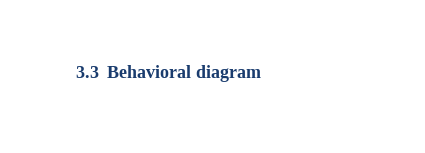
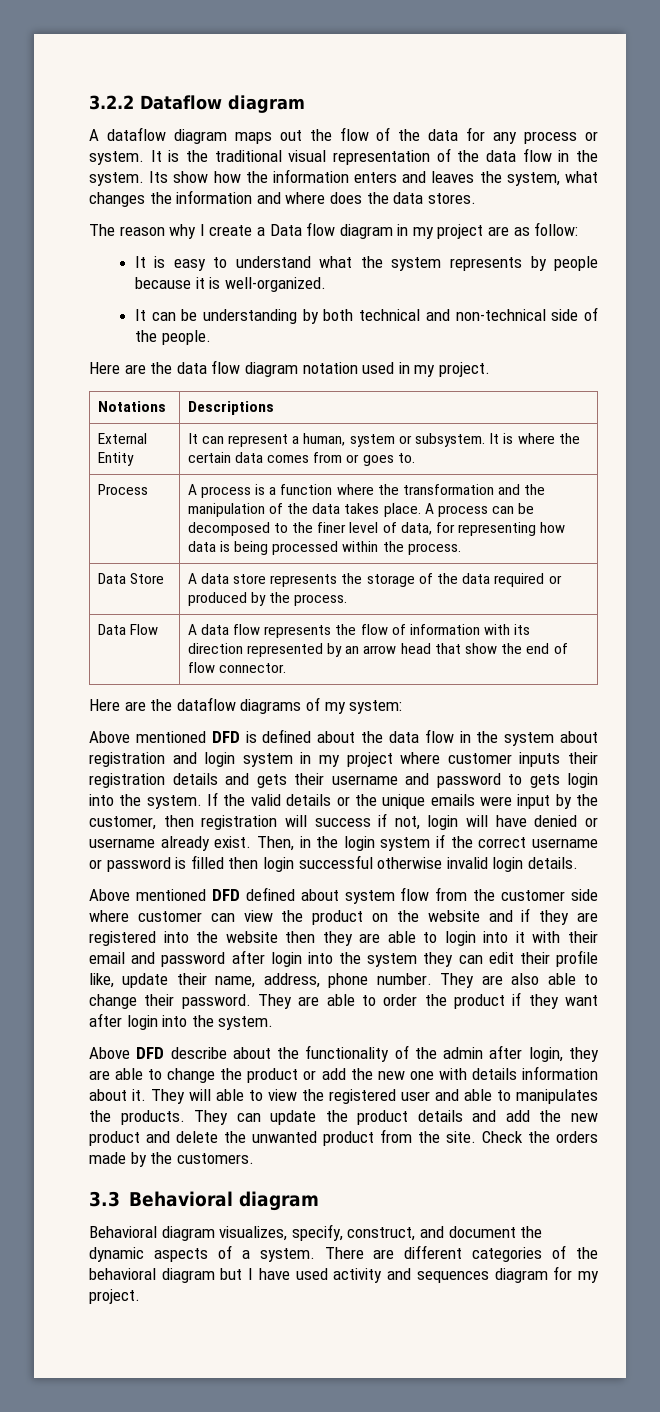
[76,65,261,82] 3.3 Behavioral diagram -> [89,95,305,113] [89,127,598,144] [89,148,598,165] [89,169,598,186] [89,190,476,207] [89,222,579,239] [134,256,598,271] [134,277,326,292] [134,307,598,324] [134,330,211,345] [89,360,490,377] [97,401,166,412] [187,401,274,415] [97,433,147,444] [97,452,134,466] [187,433,580,447] [187,452,415,466] [97,484,148,495] [187,484,546,498] [187,503,535,517] [187,522,566,536] [187,541,461,555] [97,573,164,584] [187,573,562,587] [187,592,348,606] [97,624,158,635] [187,624,531,638] [187,643,568,657] [187,662,286,673] [89,697,403,714] [89,729,598,746] [89,752,598,767] [89,773,598,788] [89,792,598,809] [89,813,598,830] [89,834,598,851] [89,855,578,872] [89,887,598,904] [89,908,598,925] [89,931,599,946] [89,950,598,967] [89,973,598,988] [89,992,598,1009] [89,1013,274,1030] [89,1045,599,1062] [89,1066,599,1083] [89,1089,598,1104] [89,1110,598,1125] [89,1129,598,1146] [89,1152,254,1167] [89,1191,319,1211] [89,1224,543,1241] [89,1245,598,1262] [89,1266,599,1283] [89,1289,140,1304] 3.2.2 Dataflow diagram // A dataflow diagram maps out the flow of the data for any process or system. It is the traditional visual representation of the data flow in the system. Its show how the information enters and leaves the system, what changes the information and where does the data stores. // The reason why I create a Data flow diagram in my project are as follow: // It is easy to understand what the system represents by people because it is well-organized. // It can be understanding by both technical and non-technical side of the people. // Here are the data flow diagram notation used in my project. // Notations | Descriptions // External Entity | It can represent a human, system or subsystem. It is where the certain data comes from or goes to. // Process | A process is a function where the transformation and the manipulation of the data takes place. A process can be decomposed to the finer level of data, for representing how data is being processed within the process. // Data Store | A data store represents the storage of the data required or produced by the process. // Data Flow | A data flow represents the flow of information with its direction represented by an arrow head that show the end of flow connector. // Here are the dataflow diagrams of my system: // Above mentioned DFD is defined about the data flow in the system about registration and login system in my project where customer inputs their registration details and gets their username and password to gets login into the system. If the valid details or the unique emails were input by the customer, then registration will success if not, login will have denied or username already exist. Then, in the login system if the correct username or password is filled then login successful otherwise invalid login details. // Above mentioned DFD defined about system flow from the customer side where customer can view the product on the website and if they are registered into the website then they are able to login into it with their email and password after login into the system they can edit their profile like, update their name, address, phone number. They are also able to change their password. They are able to order the product if they want after login into the system. // Above DFD describe about the functionality of the admin after login, they are able to change the product or add the new one with details information about it. They will able to view the registered user and able to manipulates the products. They can update the product details and add the new product and delete the unwanted product from the site. Check the orders made by the customers. // 3.3 Behavioral diagram // Behavioral diagram visualizes, specify, construct, and document the dynamic aspects of a system. There are different categories of the behavioral diagram but I have used activity and sequences diagram for my project.

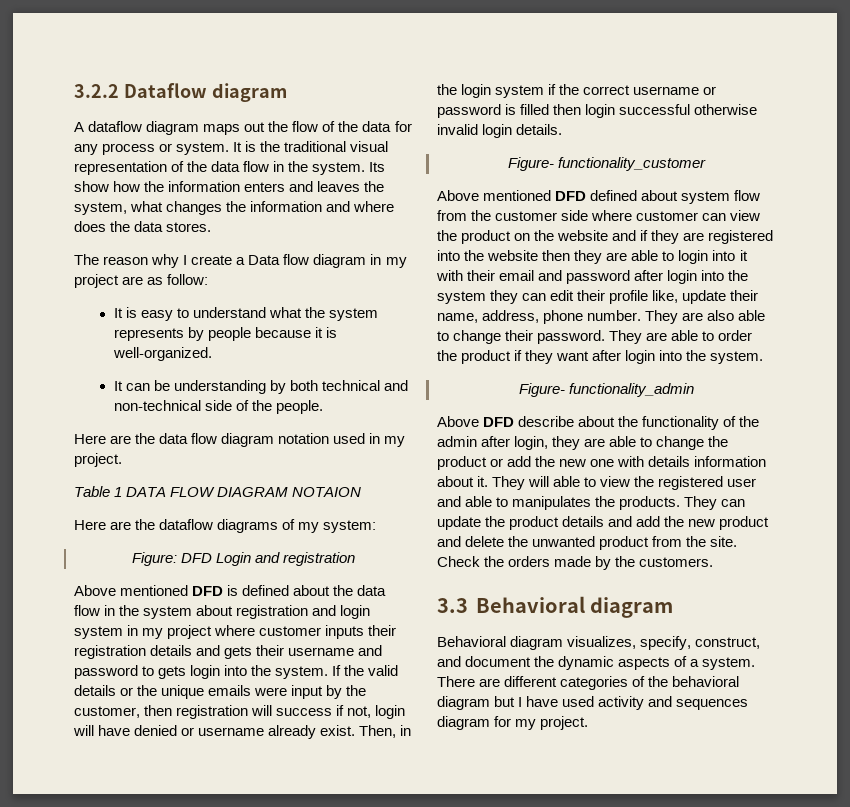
[97,401,166,412] [187,401,274,415] [97,433,147,444] [97,452,134,466] [187,433,580,447] [187,452,415,466] [97,484,148,495] [187,484,546,498] [187,503,535,517] [187,522,566,536] [187,541,461,555] [97,573,164,584] [187,573,562,587] [187,592,348,606] [97,624,158,635] [187,624,531,638] [187,643,568,657] [187,662,286,673] // Notations | Descriptions // External Entity | It can represent a human, system or subsystem. It is where the certain data comes from or goes to. // Process | A process is a function where the transformation and the manipulation of the data takes place. A process can be decomposed to the finer level of data, for representing how data is being processed within the process. // Data Store | A data store represents the storage of the data required or produced by the process. // Data Flow | A data flow represents the flow of information with its direction represented by an arrow head that show the end of flow connector. -> [74,486,362,497] // Table 1 DATA FLOW DIAGRAM NOTAION
(403, 707) none -> [131,552,356,566] // Figure: DFD Login and registration
(578, 863) none -> [507,157,707,171] // Figure- functionality_customer
(274, 1023) none -> [518,383,695,397] // Figure- functionality_admin

